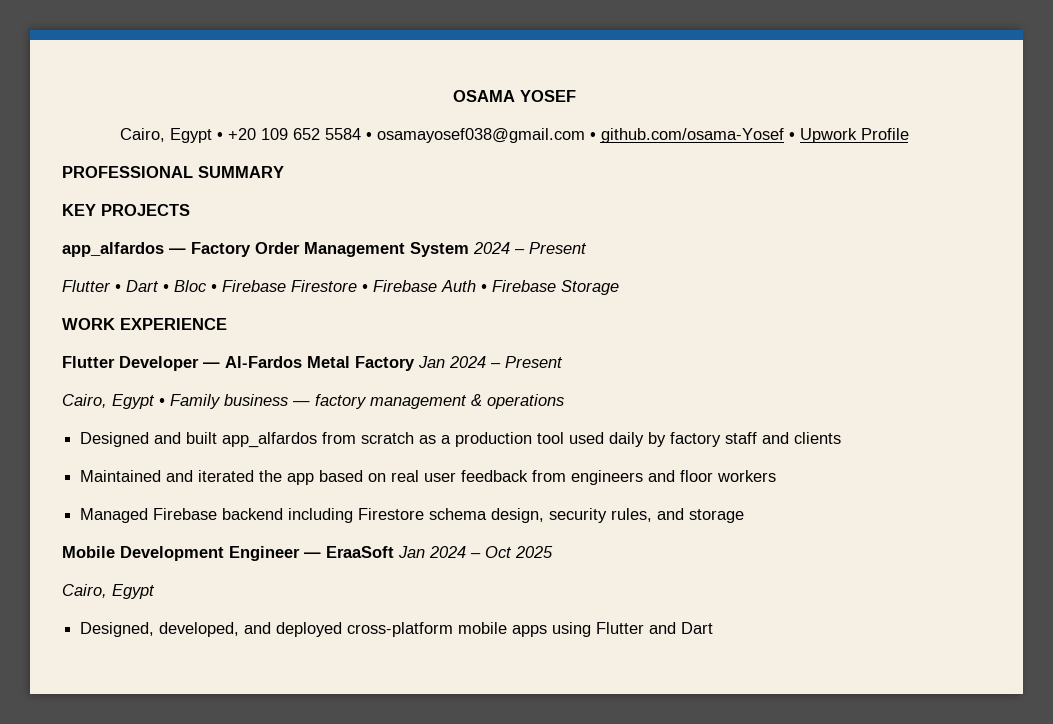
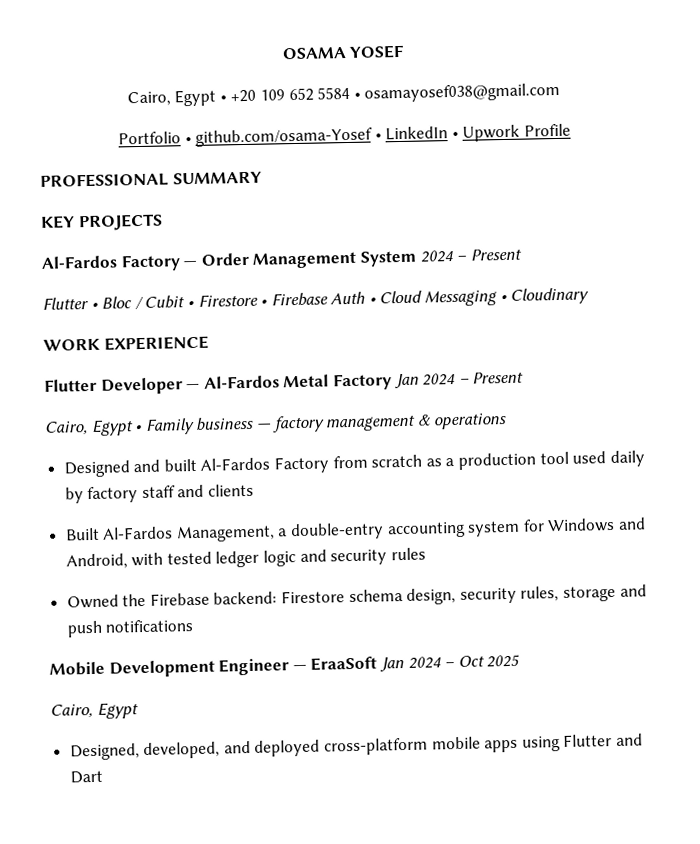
(585, 135) none -> [117,131,181,145] // Portfolio
(795, 136) none -> [385,126,459,141] LinkedIn •
[62,242,251,257] app_alfardos — Factory -> [41,254,198,272] Al-Fardos Factory —
[126,280,286,292] Dart • Bloc • Firebase -> [101,295,194,310] Bloc / Cubit •
[492,280,619,295] Firebase Storage -> [379,287,590,307] Cloud Messaging • Cloudinary
[222,432,318,448] app_alfardos -> [200,456,330,474] Al-Fardos Factory
[80,470,777,485] [80,508,354,523] Maintained and iterated the app based on real user feedback from engineers and floor workers // Managed Firebase backend including -> [64,517,647,543] [65,547,426,570] [66,591,278,609] Built Al-Fardos Management, a double-entry accounting system for Windows and Android, with tested ledger logic and security rules // Owned the Firebase backend:
[657,508,745,523] and storage -> [563,584,647,602] [66,619,194,638] storage and push notifications

